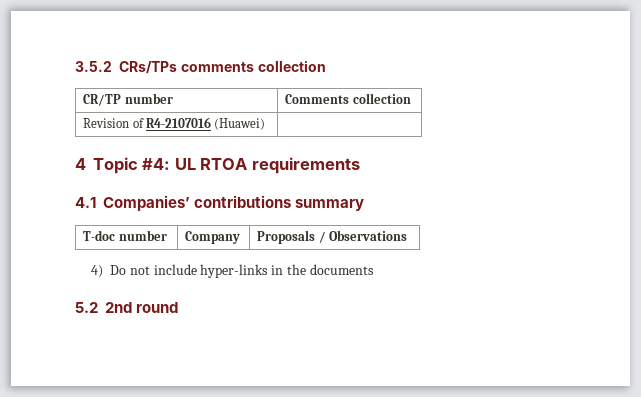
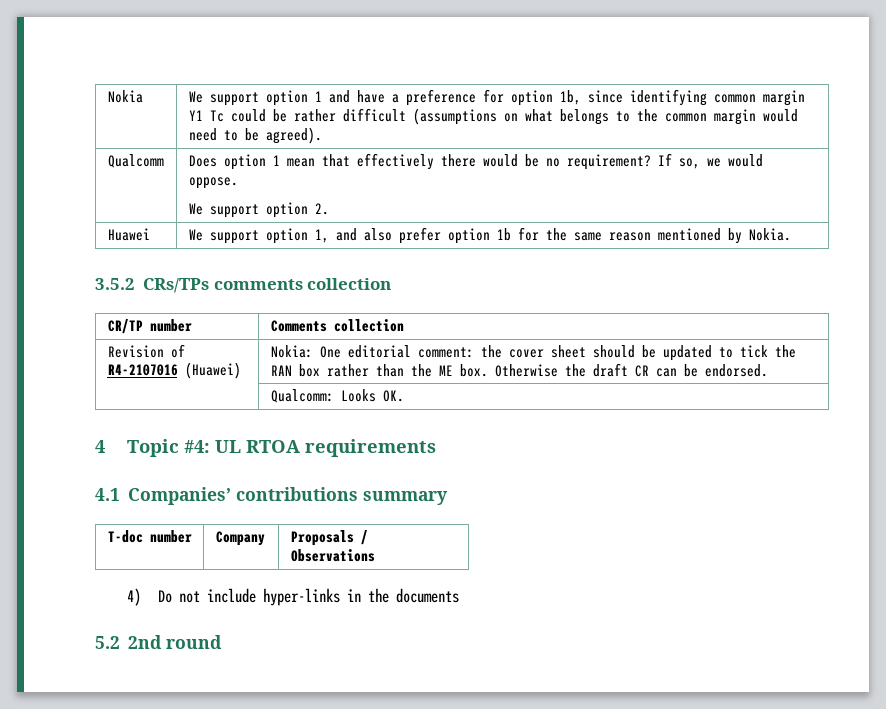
(75, 66) none -> [107,90,143,103] [188,89,805,106] [188,108,798,125] [188,127,322,144] [107,154,164,168] [188,153,763,170] [188,177,238,189] [188,202,329,218] [107,228,150,241] [188,227,791,244] Nokia | We support option 1 and have a preference for option 1b, since identifying common margin Y1 Tc could be rather difficult (assumptions on what belongs to the common margin would need to be agreed). // Qualcomm | Does option 1 mean that effectively there would be no requirement? If so, we would oppose. // We support option 2. // Huawei | We support option 1, and also prefer option 1b for the same reason mentioned by Nokia. //
(266, 124) none -> [270,345,796,361] [270,363,768,377] [270,389,404,403] Nokia: One editorial comment: the cover sheet should be updated to tick the RAN box rather than the ME box. Otherwise the draft CR can be endorsed. // | Qualcomm: Looks OK.

